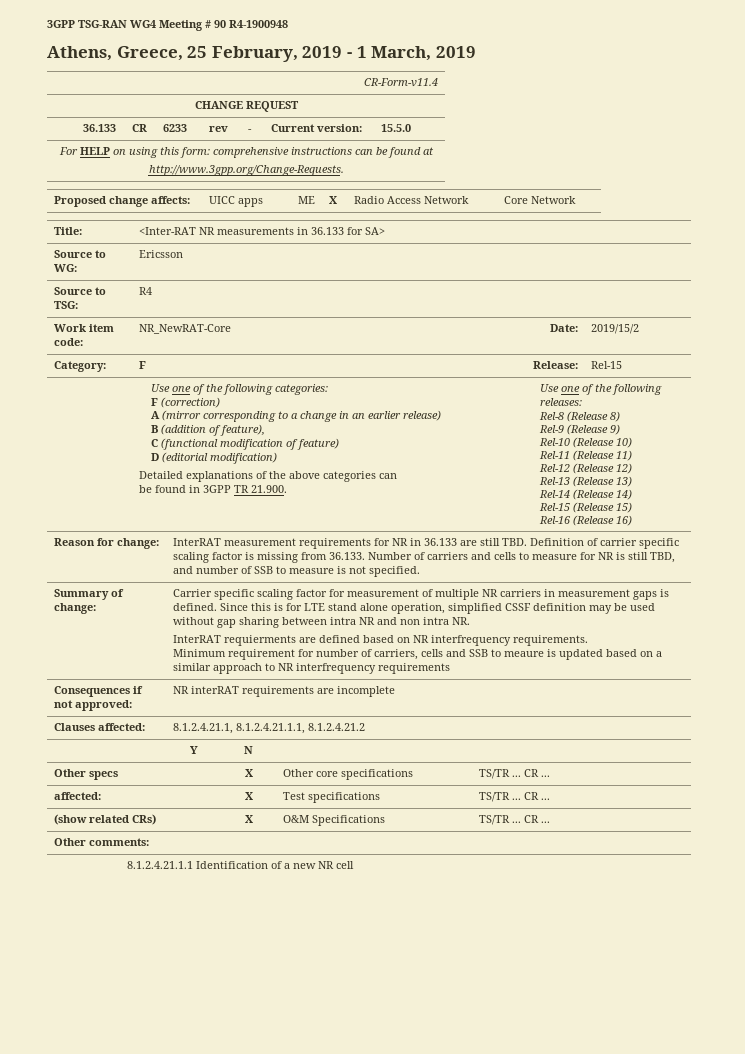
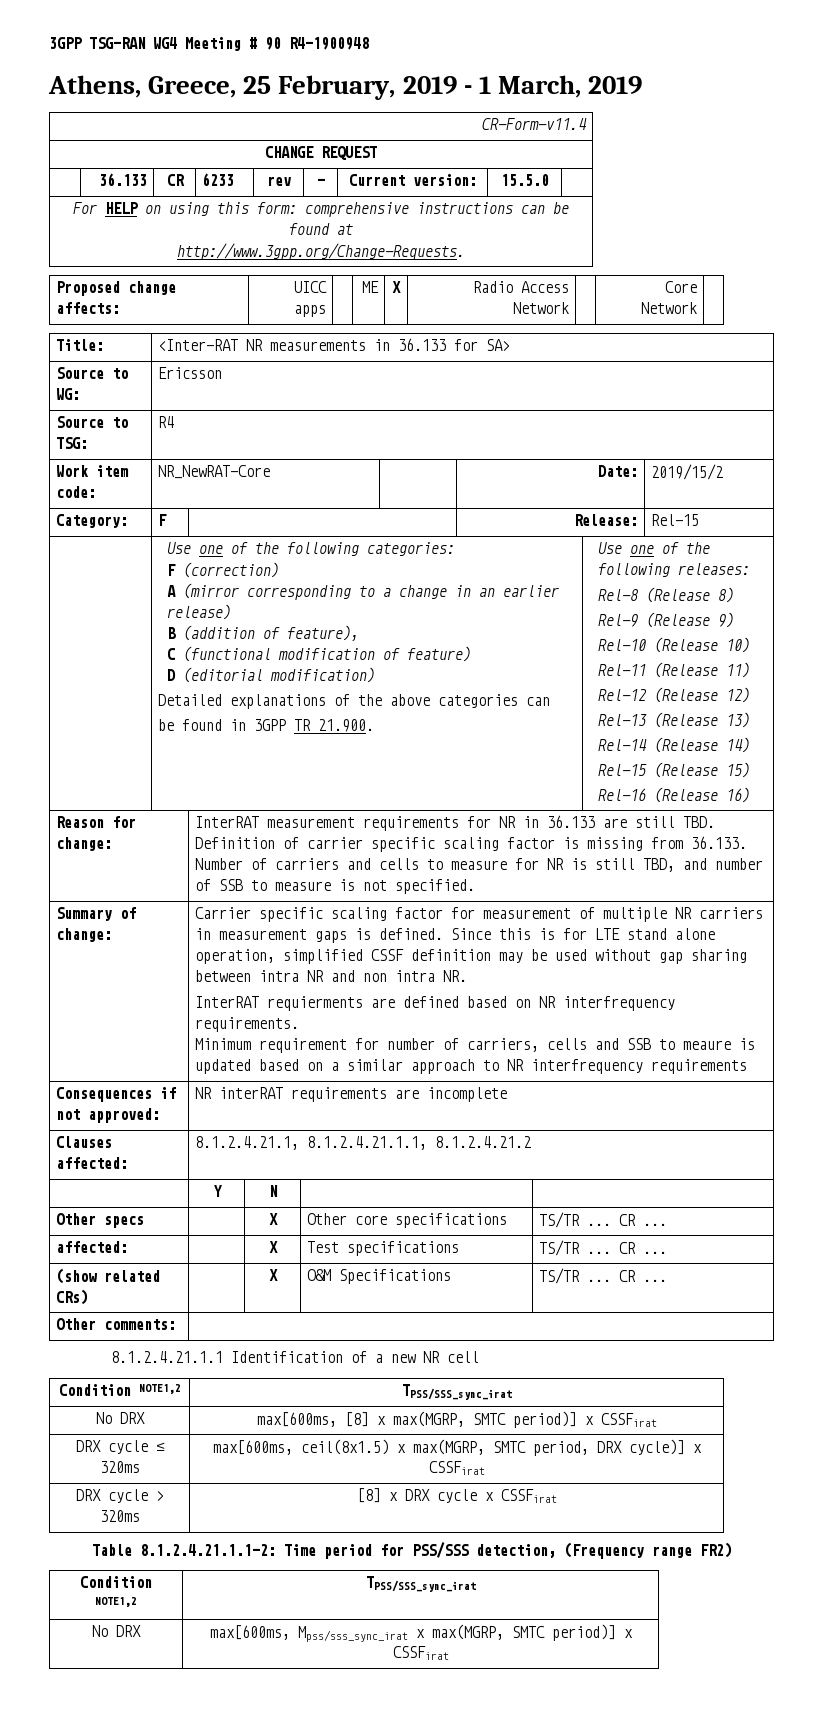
(354, 865) none -> [58,1384,181,1396] [401,1384,512,1400] [95,1412,145,1424] [256,1411,657,1428] [75,1440,165,1454] [99,1461,140,1473] [212,1439,702,1456] [428,1461,485,1475] [75,1489,164,1503] [99,1510,140,1522] [356,1488,557,1503] [92,1542,732,1559] [80,1576,152,1588] [95,1597,137,1607] [365,1576,476,1592] [92,1625,141,1637] [209,1624,633,1642] [392,1646,449,1660] // Condition NOTE1,2 | TPSS/SSS_sync_irat // No DRX | max[600ms, [8] x max(MGRP, SMTC period)] x CSSFirat // DRX cycle ≤ 320ms | max[600ms, ceil(8x1.5) x max(MGRP, SMTC period, DRX cycle)] x CSSFirat // DRX cycle > 320ms | [8] x DRX cycle x CSSFirat // Table 8.1.2.4.21.1.1-2: Time period for PSS/SSS detection, (Frequency range FR2) // Condition NOTE1,2 | TPSS/SSS_sync_irat // No DRX | max[600ms, Mpss/sss_sync_irat x max(MGRP, SMTC period)] x CSSFirat

